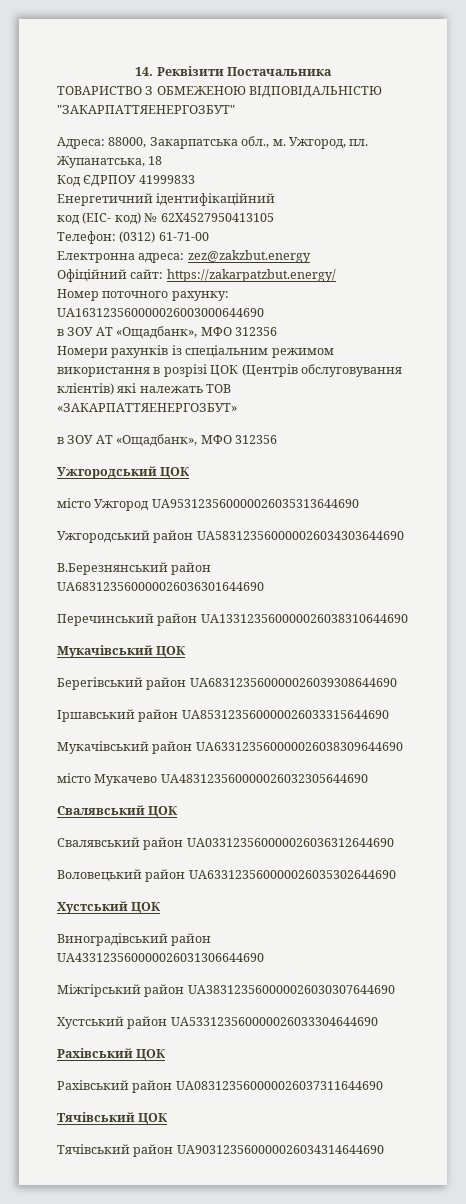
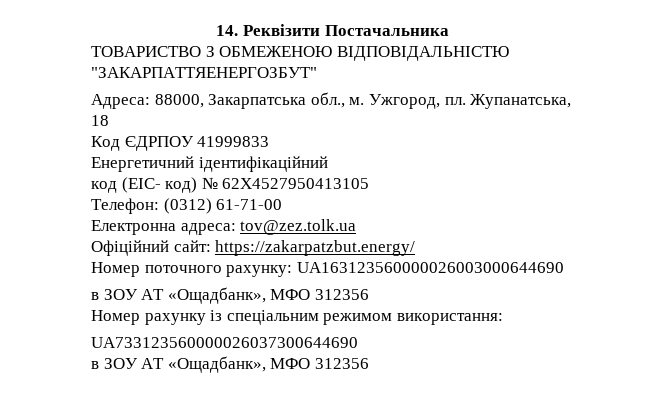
[187,250,311,263] zez@zakzbut.energy -> [240,219,357,235] tov@zez.tolk.ua
[57,345,169,358] Номери рахунків -> [91,310,206,325] Номер рахунку
[57,364,402,377] [57,383,232,395] [57,403,237,412] [57,434,277,447] [57,466,190,479] [57,498,359,511] [57,530,404,543] [57,562,212,575] [57,582,264,591] [57,613,408,626] [57,645,186,658] [57,677,397,690] [57,709,389,722] [57,741,403,754] [57,773,368,786] [57,805,178,818] [57,837,394,850] [57,869,396,882] [57,901,161,914] [57,933,212,946] [57,953,264,962] [57,984,395,997] [57,1016,378,1029] [57,1048,166,1061] [57,1080,383,1093] [57,1112,168,1125] [57,1144,384,1157] використання в розрізі ЦОК (Центрів обслуговування клієнтів) які належать ТОВ «ЗАКАРПАТТЯЕНЕРГОЗБУТ» // в ЗОУ АТ «Ощадбанк», МФО 312356 // Ужгородський ЦОК // місто Ужгород UA953123560000026035313644690 // Ужгородський район UA583123560000026034303644690 // В.Березнянський район UA683123560000026036301644690 // Перечинський район UA133123560000026038310644690 // Мукачівський ЦОК // Берегівський район UA683123560000026039308644690 // Іршавський район UA853123560000026033315644690 // Мукачівський район UA633123560000026038309644690 // місто Мукачево UA483123560000026032305644690 // Свалявський ЦОК // Свалявський район UA033123560000026036312644690 // Воловецький район UA633123560000026035302644690 // Хустський ЦОК // Виноградівський район UA433123560000026031306644690 // Міжгірський район UA383123560000026030307644690 // Хустський район UA533123560000026033304644690 // Рахівський ЦОК // Рахівський район UA083123560000026037311644690 // Тячівський ЦОК // Тячівський район UA903123560000026034314644690 -> [396,313,503,325] [91,337,358,348] [91,356,369,373] використання: // UA733123560000026037300644690 // в ЗОУ АТ «Ощадбанк», МФО 312356

